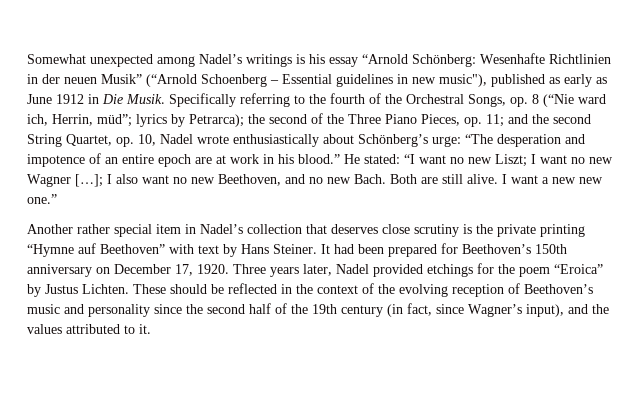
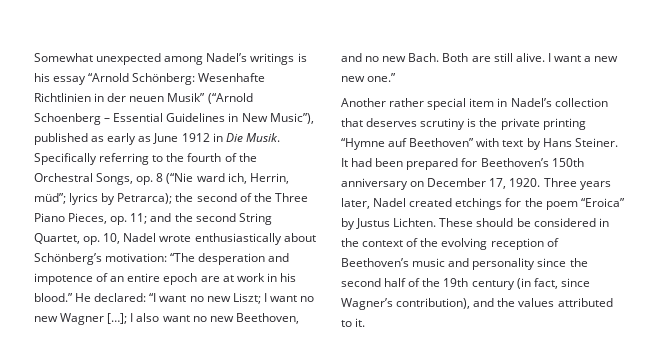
[336,74,487,87] guidelines in new music"), -> [166,113,314,124] Guidelines in New Music”),
[432,136,461,147] urge: -> [105,253,168,262] motivation:
[364,154,400,164] stated: -> [94,293,147,302] declared:
[382,224,410,234] close -> (418, 122) none
[373,264,423,277] provided -> [409,198,453,207] created
[228,283,277,294] reflected -> [533,218,596,227] considered
[526,304,564,317] input), -> [396,298,471,309] contribution),

